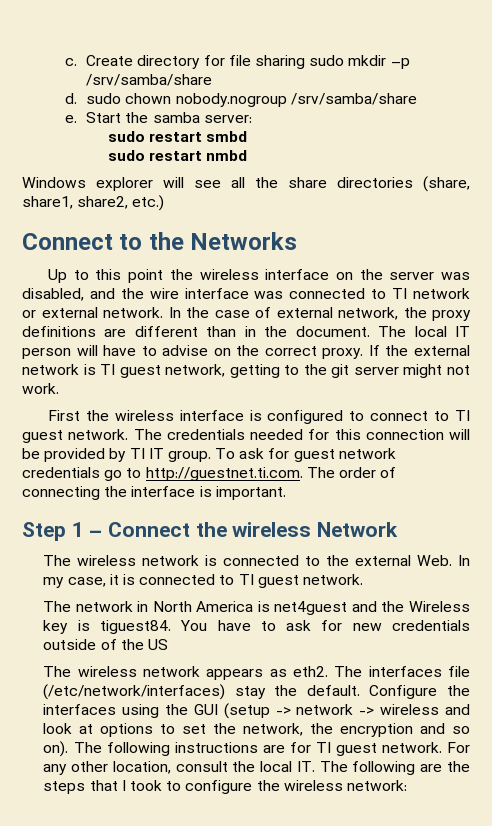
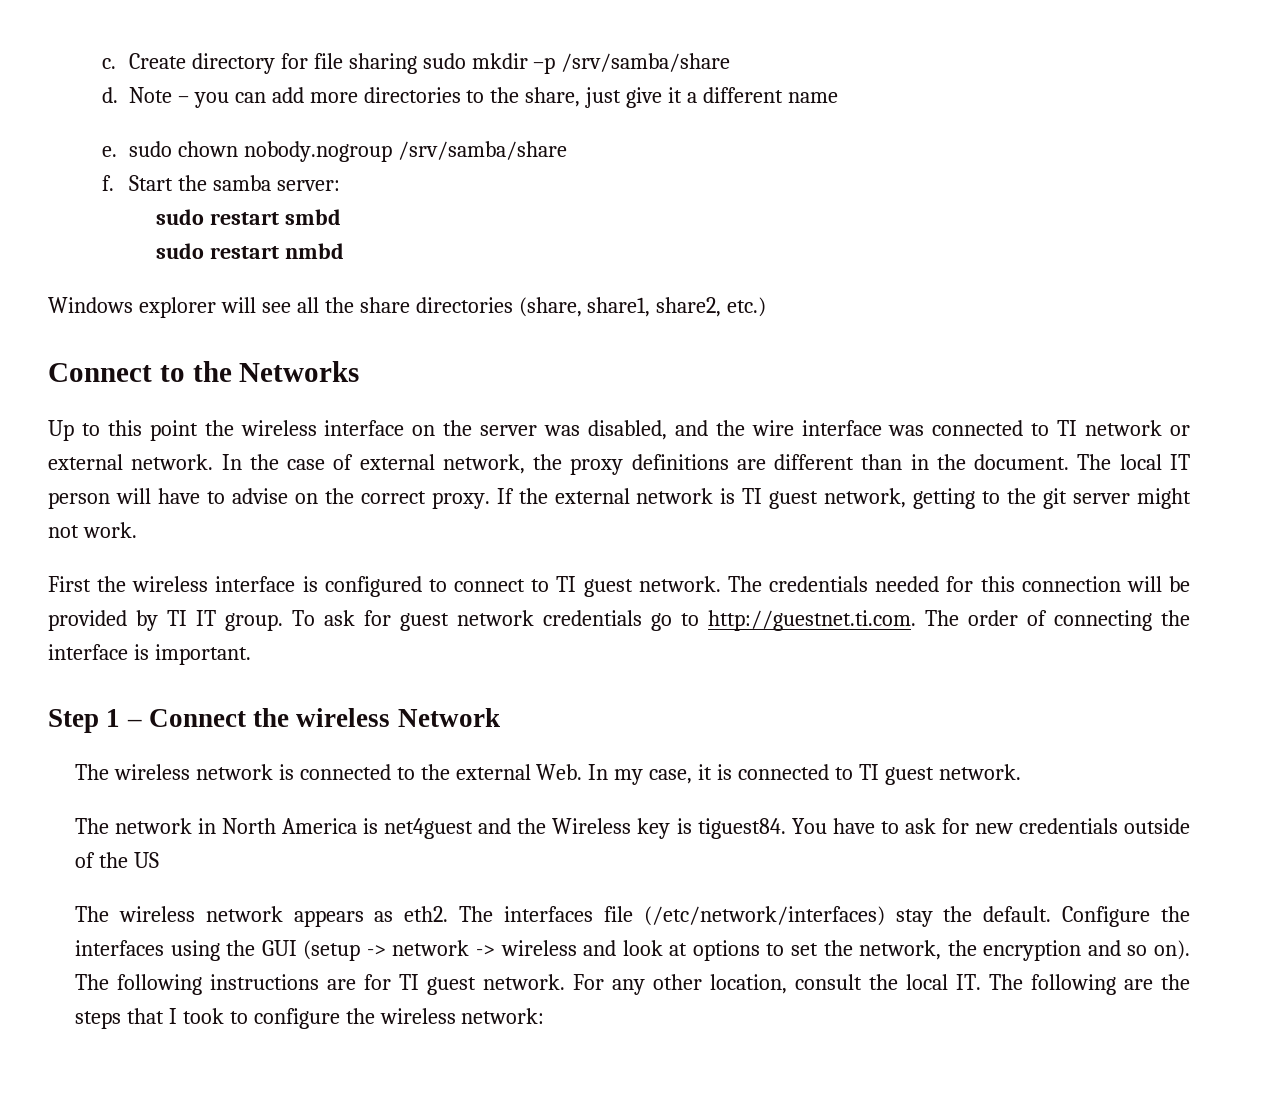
(77, 98) none -> [128,87,839,108] [101,146,117,157] Note – you can add more directories to the share, just give it a different name // e.
[64,115,77,123] e. -> [101,175,114,191] f.

